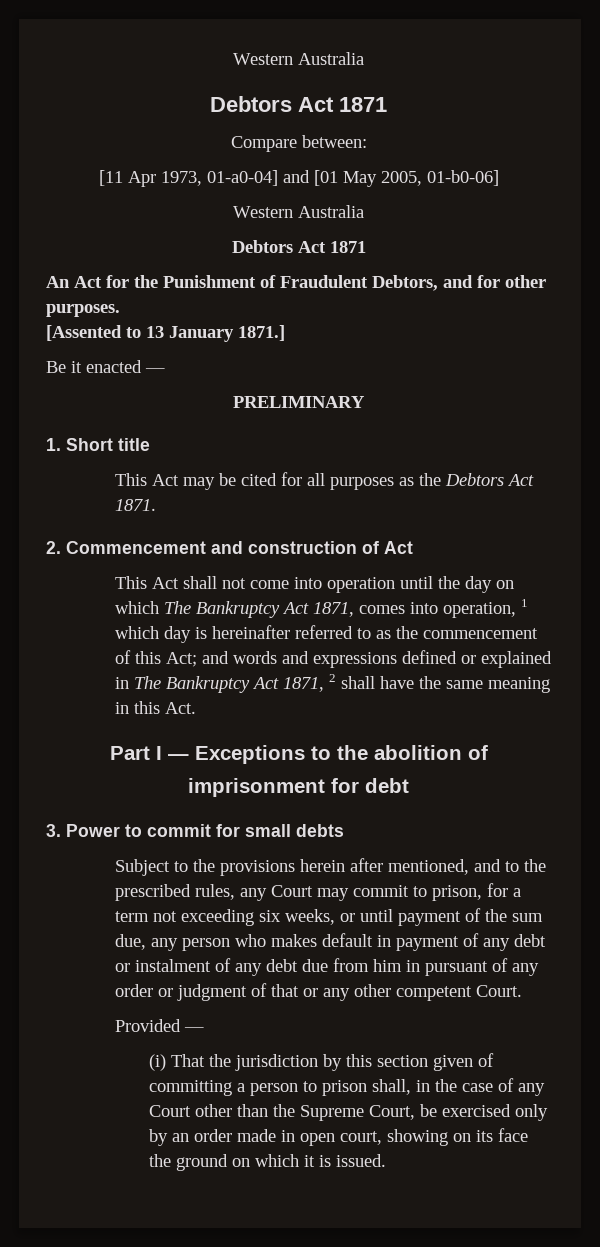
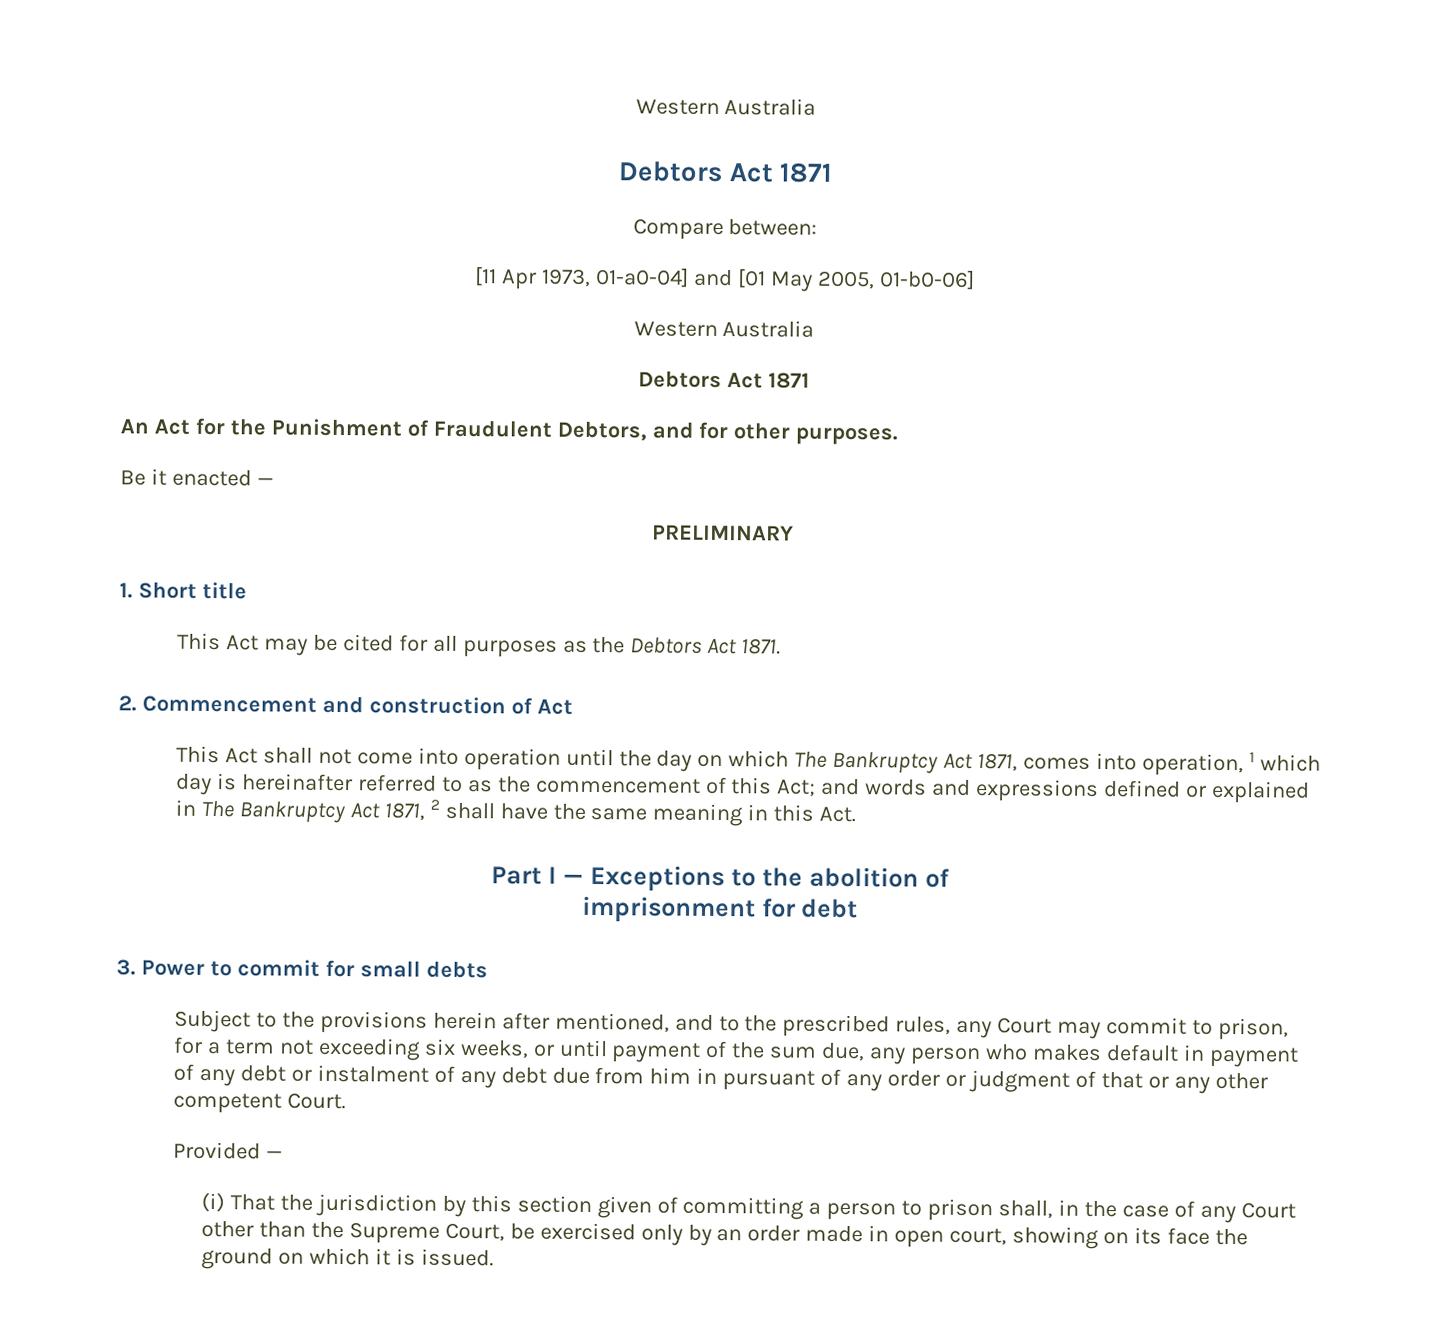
[46,325,285,342] // [Assented to 13 January 1871.] -> (899, 436) none

